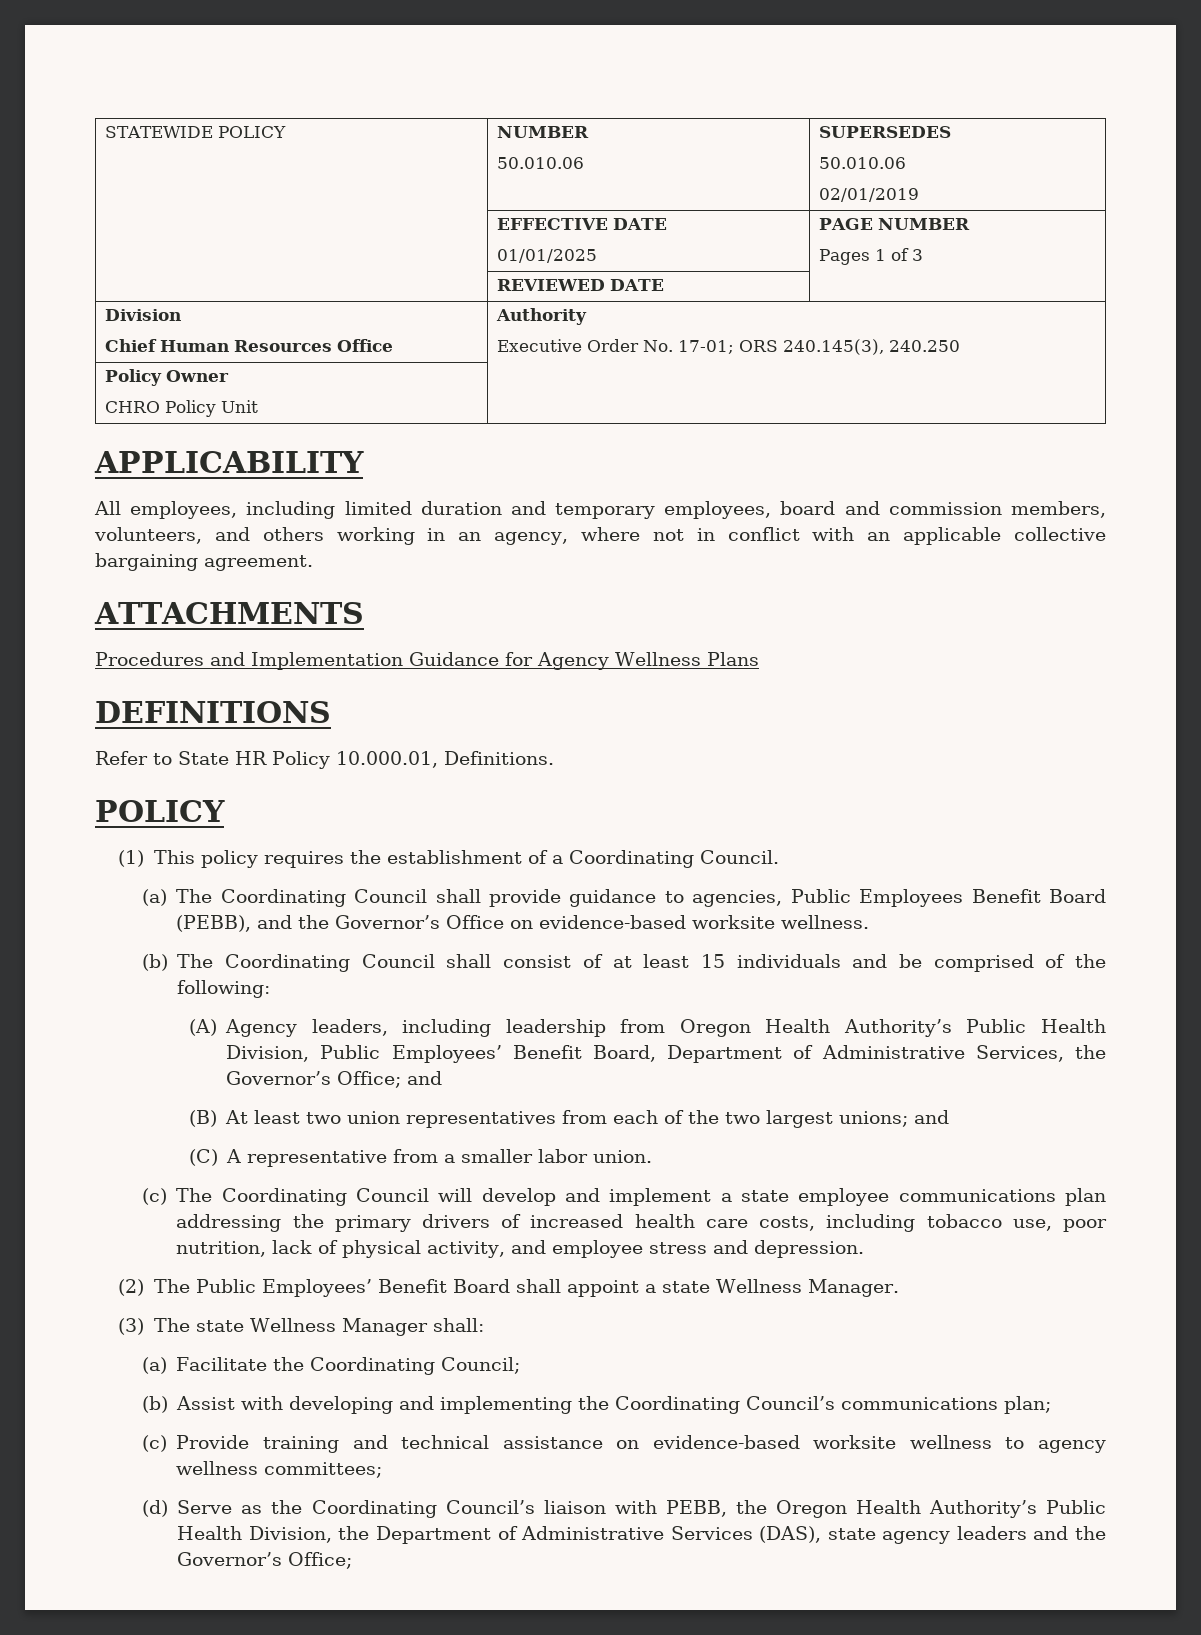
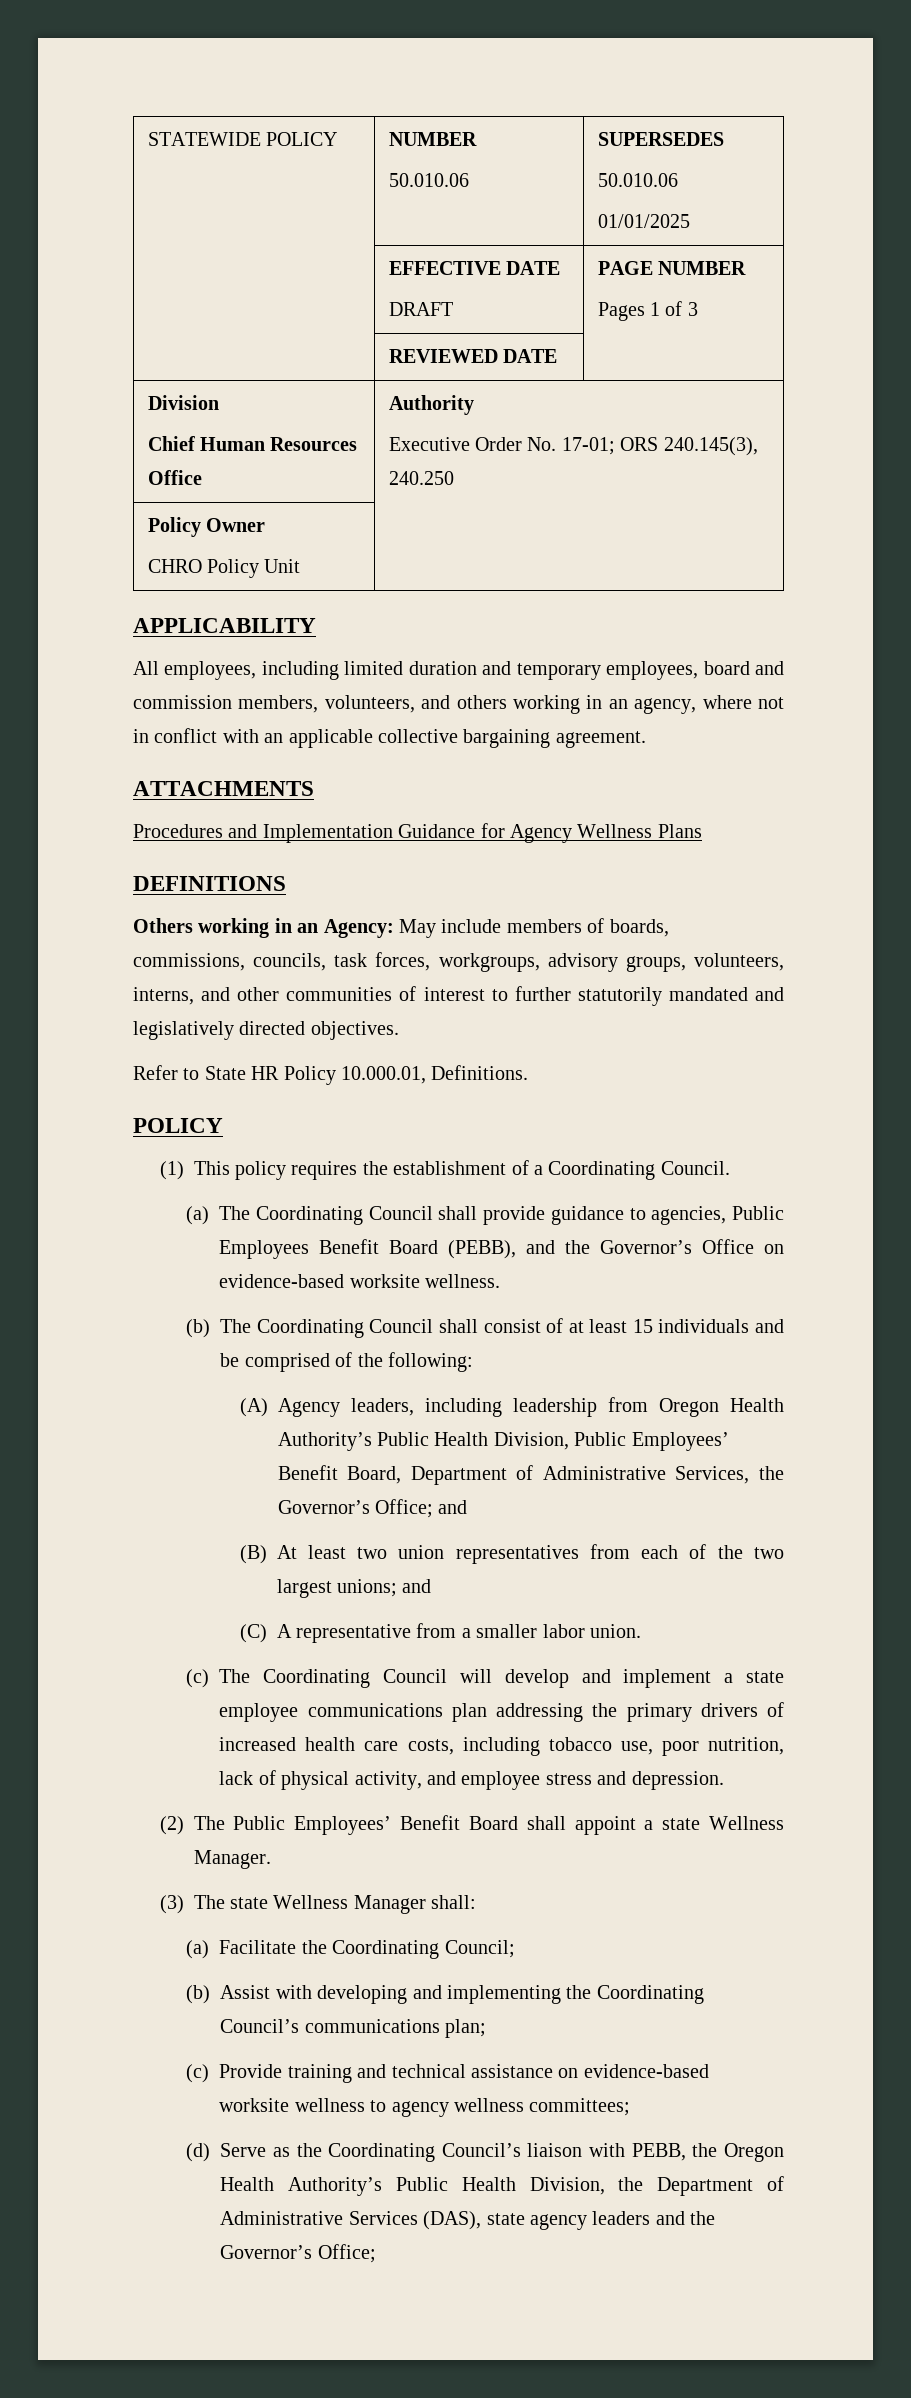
[818,188,919,202] 02/01/2019 -> [597,214,690,228] 01/01/2025
[496,249,597,263] 01/01/2025 -> [388,302,453,316] DRAFT
(331, 712) none -> [133,918,669,938] [133,952,784,972] [133,986,785,1006] [133,1021,399,1040] // Others working in an Agency: May include members of boards, commissions, councils, task forces, workgroups, advisory groups, volunteers, interns, and other communities of interest to further statutorily mandated and legislatively directed objectives.

